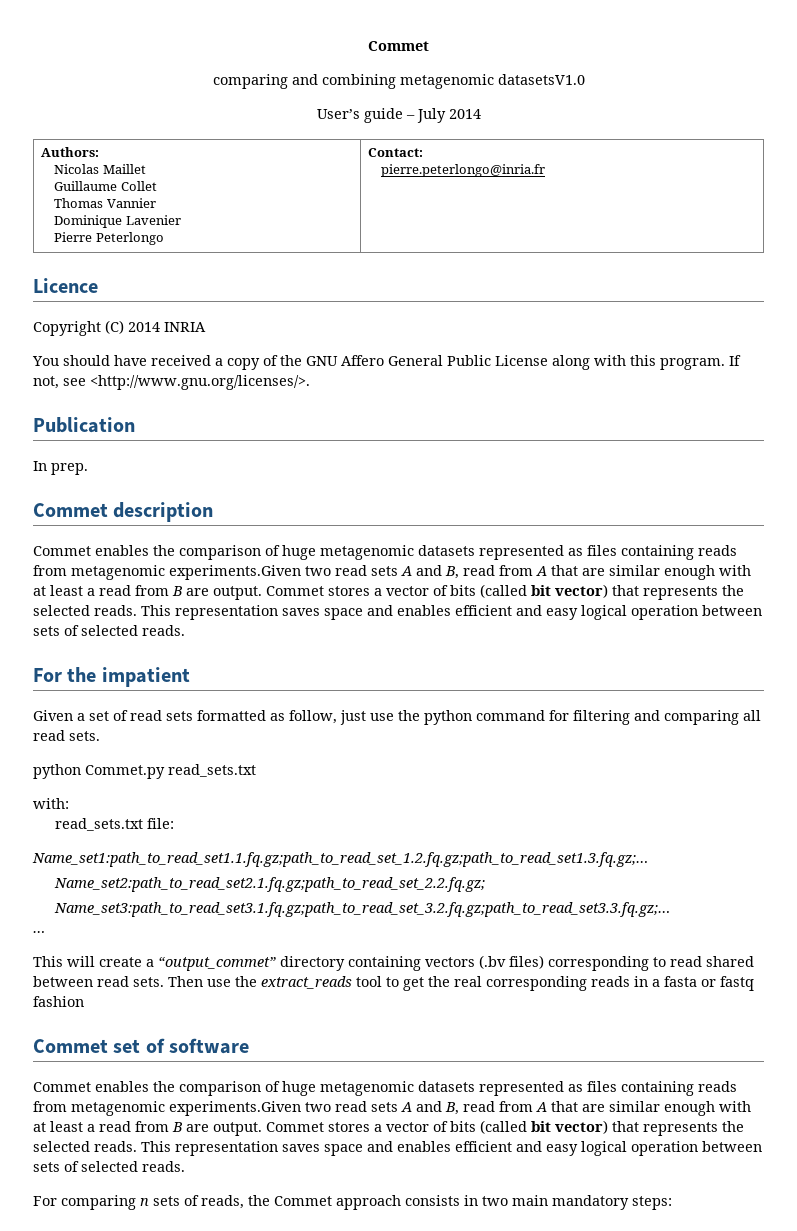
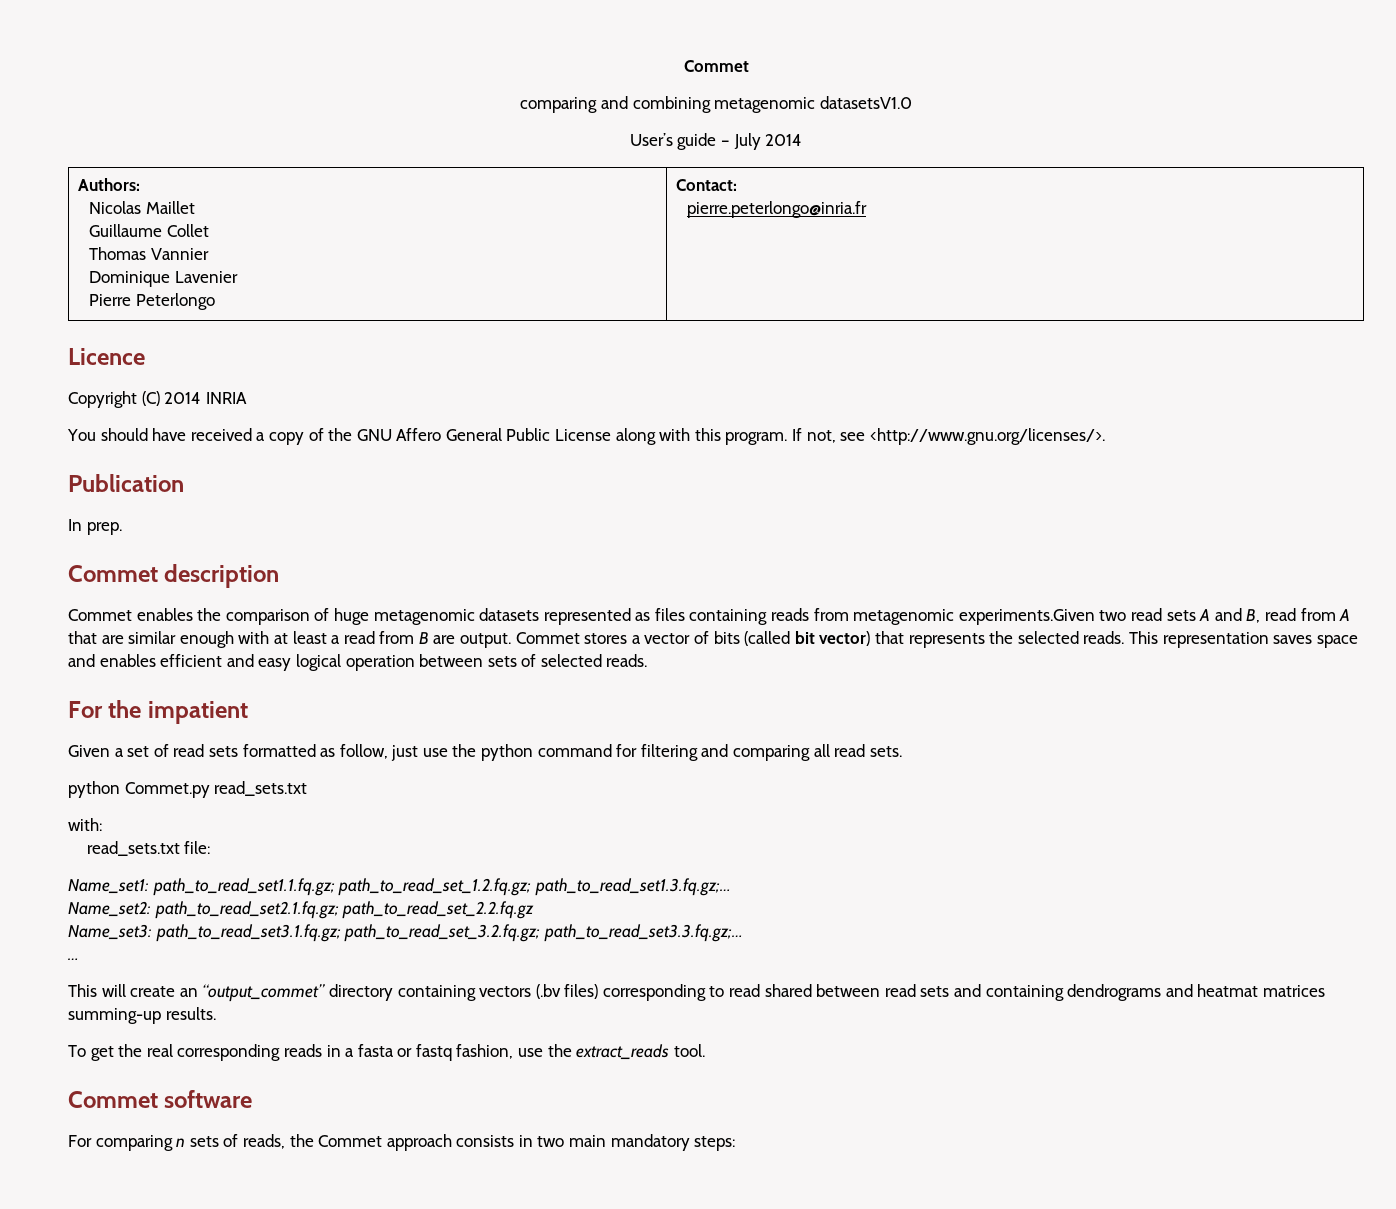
[32,852,648,867] [53,877,485,892] [53,902,670,917] Name_set1:path_to_read_set1.1.fq.gz;path_to_read_set_1.2.fq.gz;path_to_read_set1.3.fq.gz;… // Name_set2:path_to_read_set2.1.fq.gz;path_to_read_set_2.2.fq.gz; // Name_set3:path_to_read_set3.1.fq.gz;path_to_read_set_3.2.fq.gz;path_to_read_set3.3.fq.gz;… -> [68,878,731,896] [68,901,535,919] [68,924,743,942] Name_set1: path_to_read_set1.1.fq.gz; path_to_read_set_1.2.fq.gz; path_to_read_set1.3.fq.gz;… // Name_set2: path_to_read_set2.1.fq.gz; path_to_read_set_2.2.fq.gz // Name_set3: path_to_read_set3.1.fq.gz; path_to_read_set_3.2.fq.gz; path_to_read_set3.3.fq.gz;…
[146,959,154,967] a -> [179,988,198,997] an
[133,976,399,989] sets. Then use the extract_reads tool to -> [920,984,1325,1001] [68,1007,216,1024] [68,1045,86,1057] sets and containing dendrograms and heatmat matrices summing-up results. // To
[33,996,84,1007] [33,1038,165,1053] fashion // Commet set of -> [456,1044,705,1060] [68,1091,158,1108] fashion, use the extract_reads tool. // Commet
[33,1081,737,1096] [33,1101,751,1116] [33,1120,744,1136] [33,1141,762,1156] [33,1161,185,1172] // Commet enables the comparison of huge metagenomic datasets represented as files containing reads from metagenomic experiments.Given two read sets A and B, read from A that are similar enough with at least a read from B are output. Commet stores a vector of bits (called bit vector) that represents the selected reads. This representation saves space and enables efficient and easy logical operation between sets of selected reads. -> (253, 1099) none

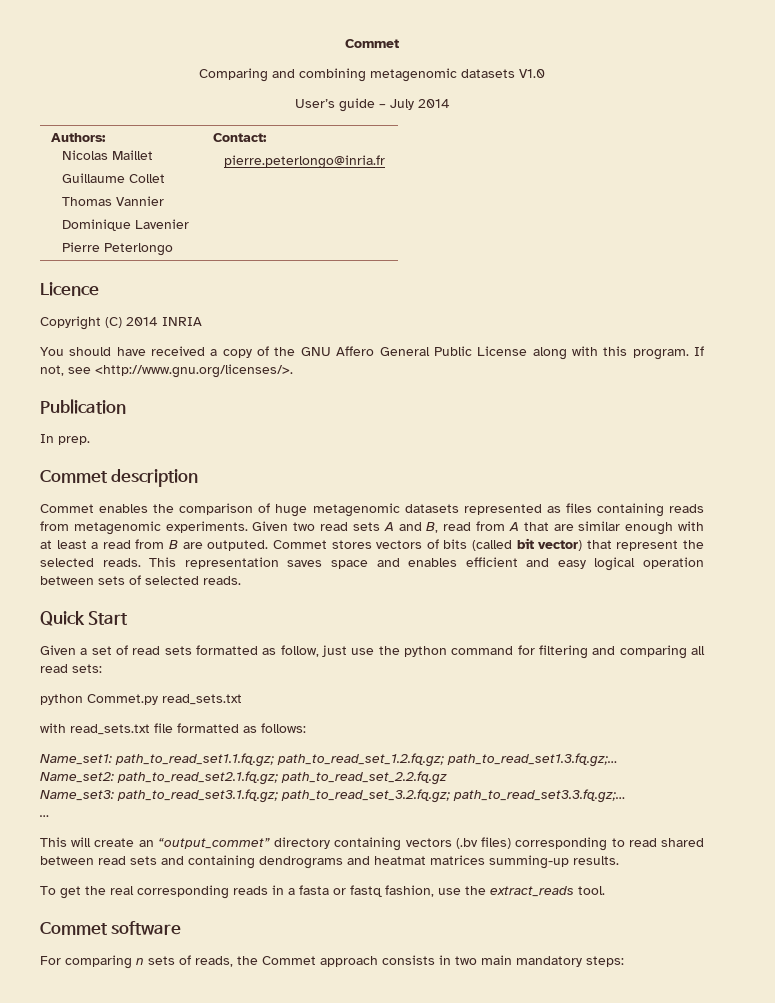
[520,97,598,113] comparing -> [199,68,268,82] Comparing
[819,96,912,109] datasetsV1.0 -> [461,69,545,78] datasets V1.0
[958,609,1095,625] experiments.Given -> [165,521,289,533] experiments. Given
[460,633,512,648] output. -> [207,540,269,551] outputed.
[631,633,691,644] a vector -> [376,540,423,549] vectors
[908,633,985,648] represents -> [616,540,679,551] represent
[68,700,248,724] For the impatient -> [40,611,129,626] Quick Start
[869,746,902,757] sets. -> [72,664,102,673] sets:
[68,818,102,831] [86,841,211,856] with: // read_sets.txt file: -> [40,723,306,735] with read_sets.txt file formatted as follows:

